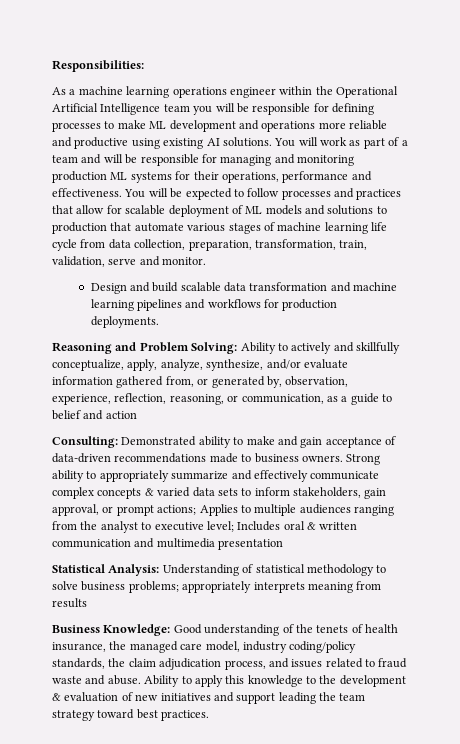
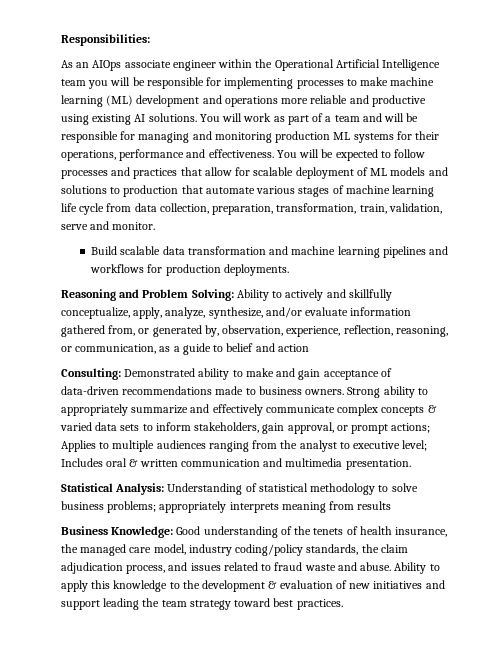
[69,86,227,98] a machine learning operations -> [76,60,171,71] an AIOps associate
[332,103,374,115] defining -> [224,77,294,89] implementing
[149,121,167,129] ML -> [390,77,435,86] [61,95,134,107] machine learning (ML)
[90,282,179,294] Design and build -> [91,246,118,255] Build
[218,539,284,550] presentation -> [345,459,411,470] presentation.

